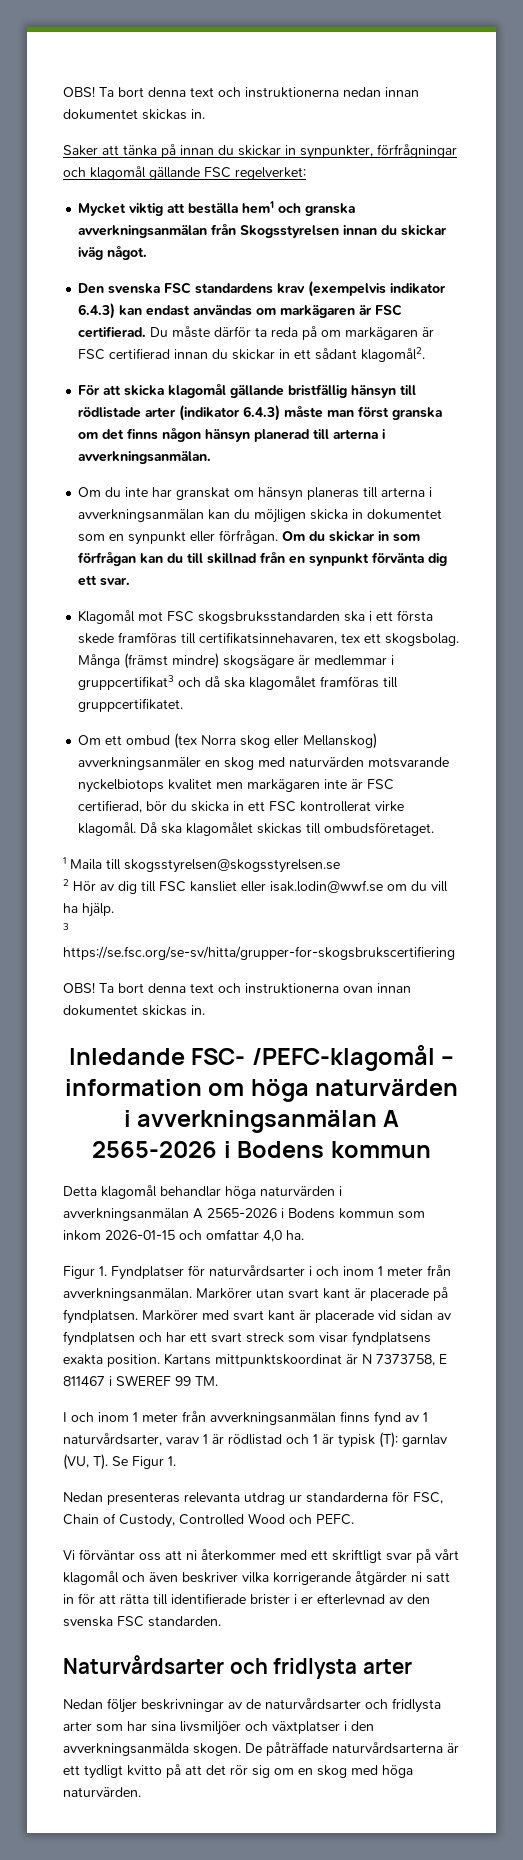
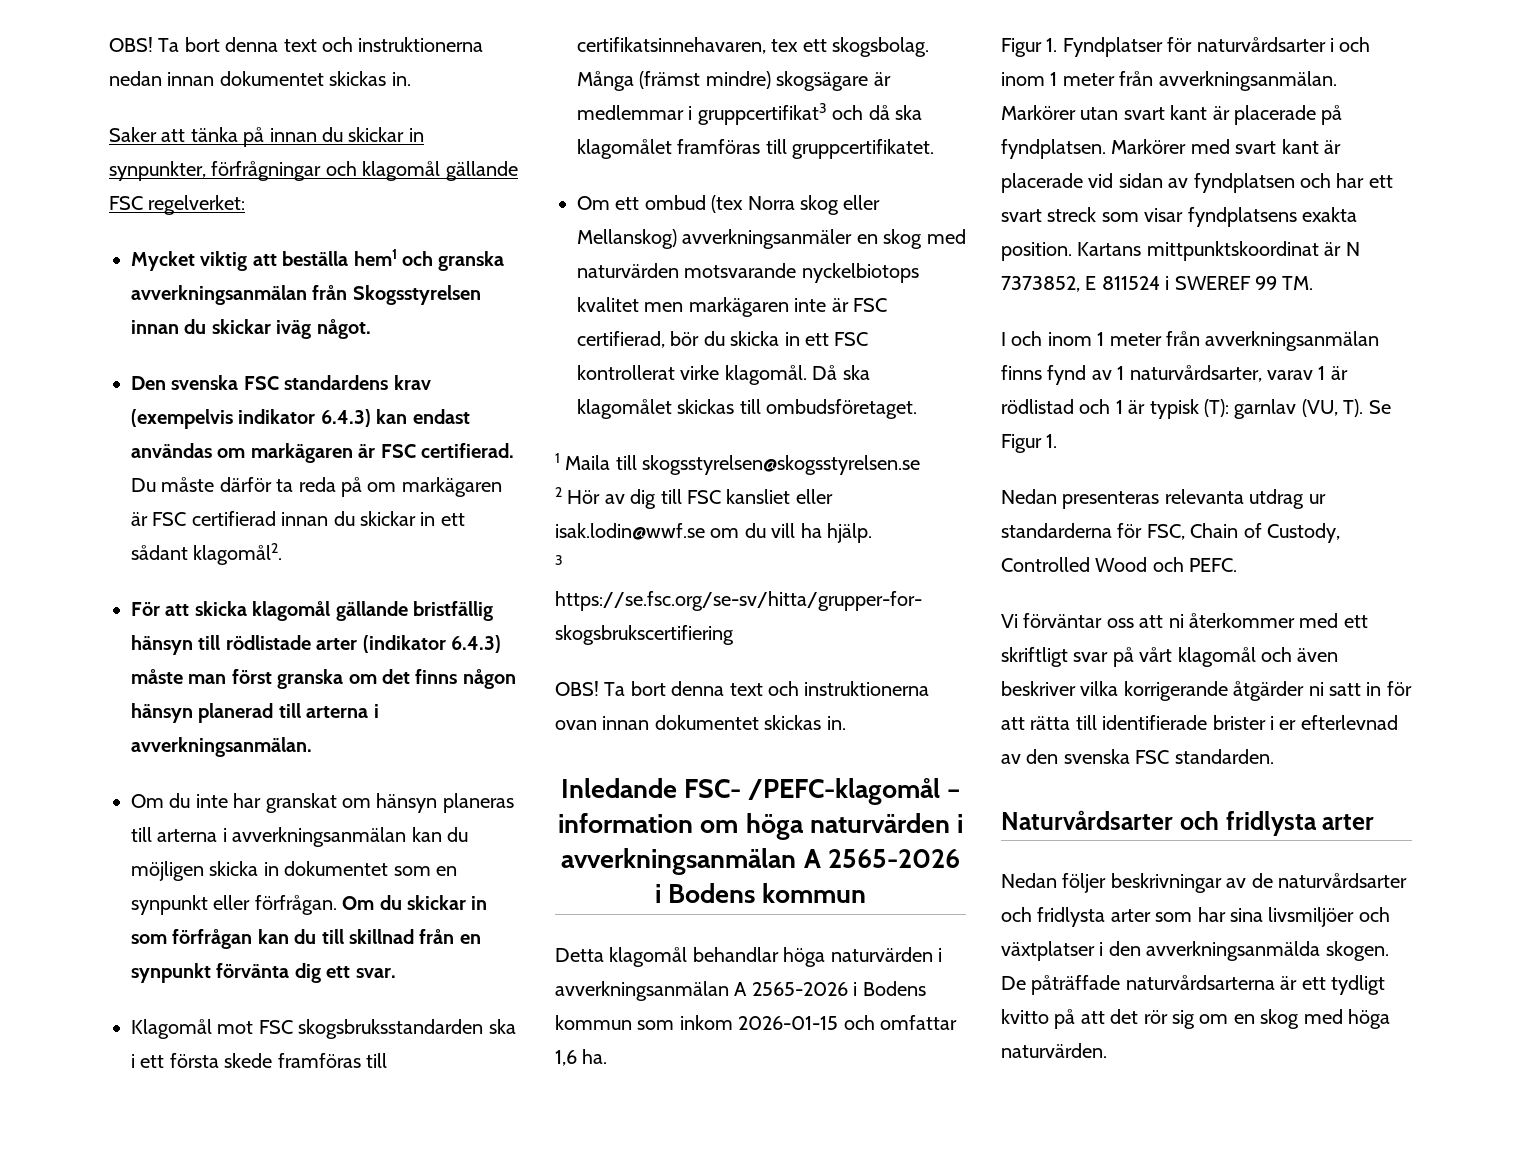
[263,1230,282,1242] 4,0 -> [555,1050,577,1066] 1,6
[376,1354,447,1366] [63,1376,105,1386] 7373758, E 811467 -> [1001,276,1160,292] 7373852, E 811524

